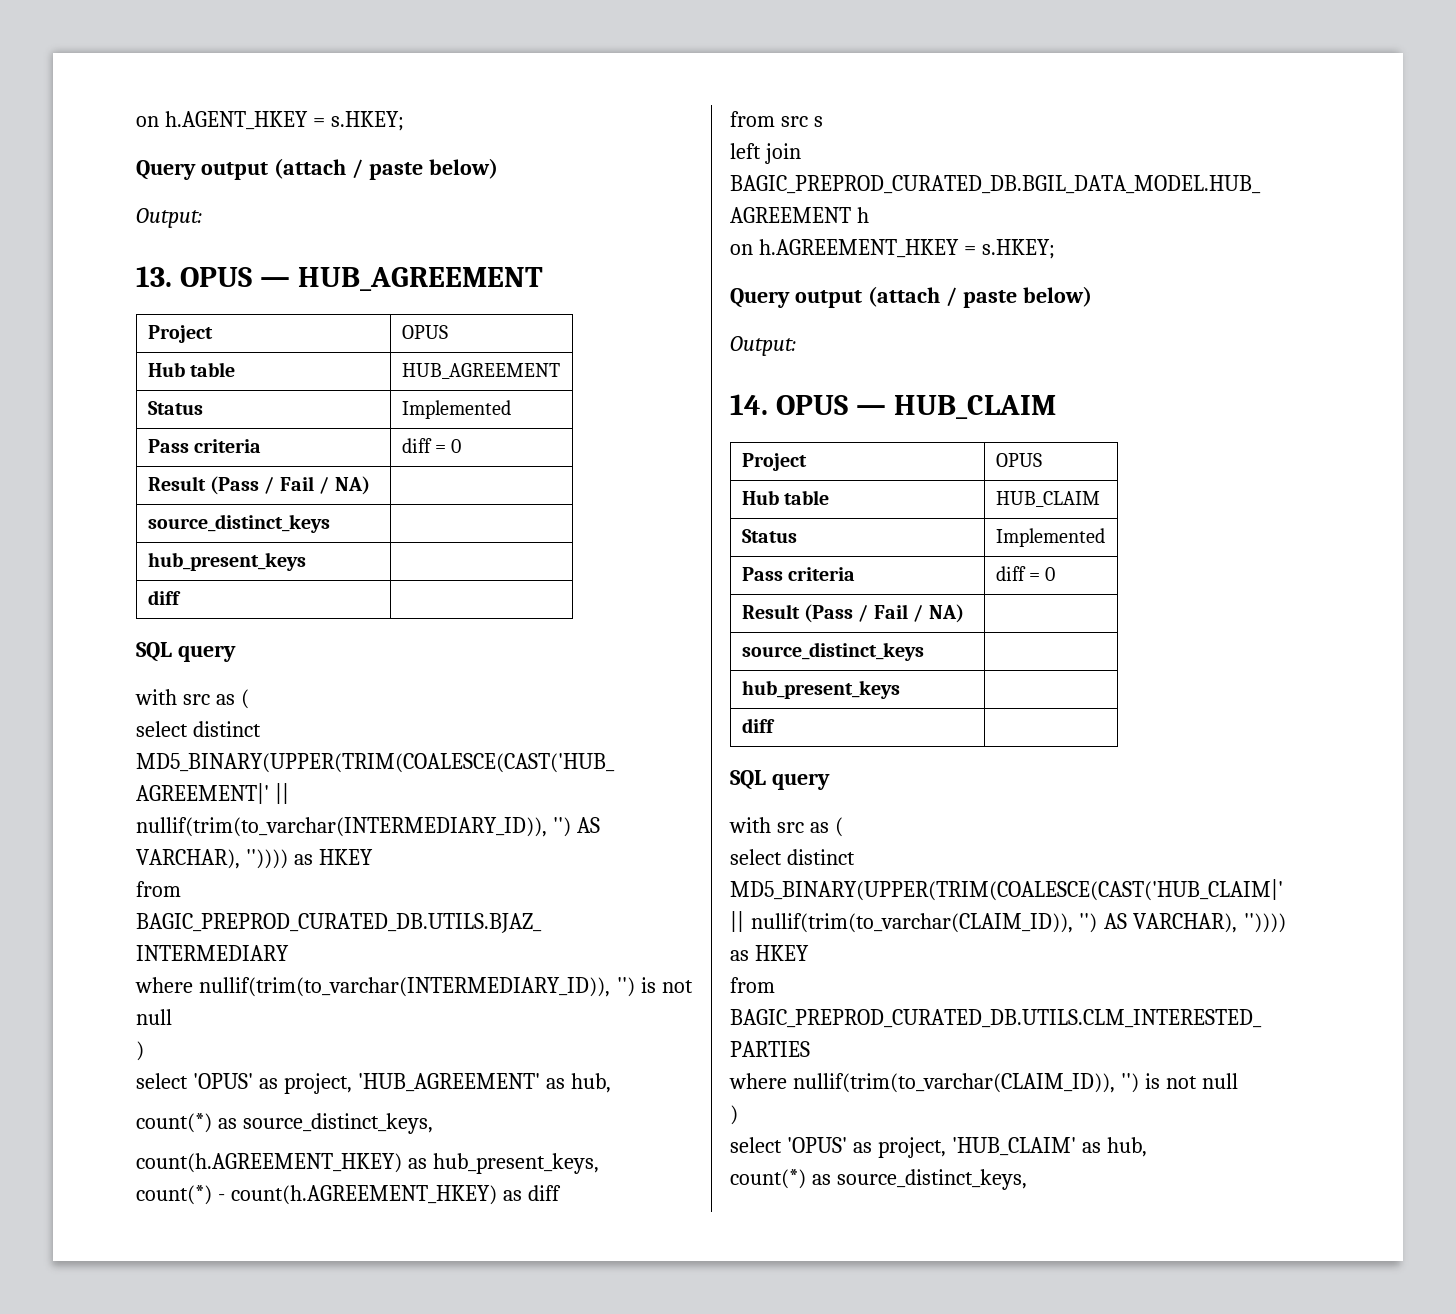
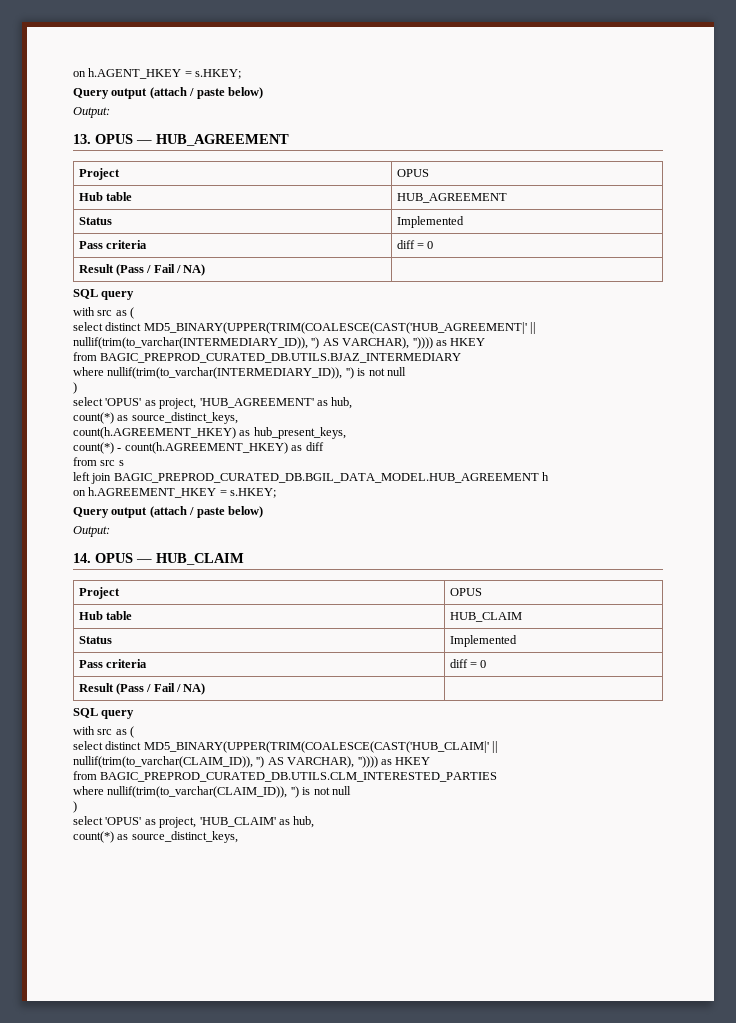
[147,514,330,533] [147,552,306,571] [147,590,181,605] // source_distinct_keys | // hub_present_keys | // diff | -> (206, 270) none
[741,642,924,661] [741,680,900,699] [741,718,775,733] // source_distinct_keys | // hub_present_keys | // diff | -> (206, 689) none

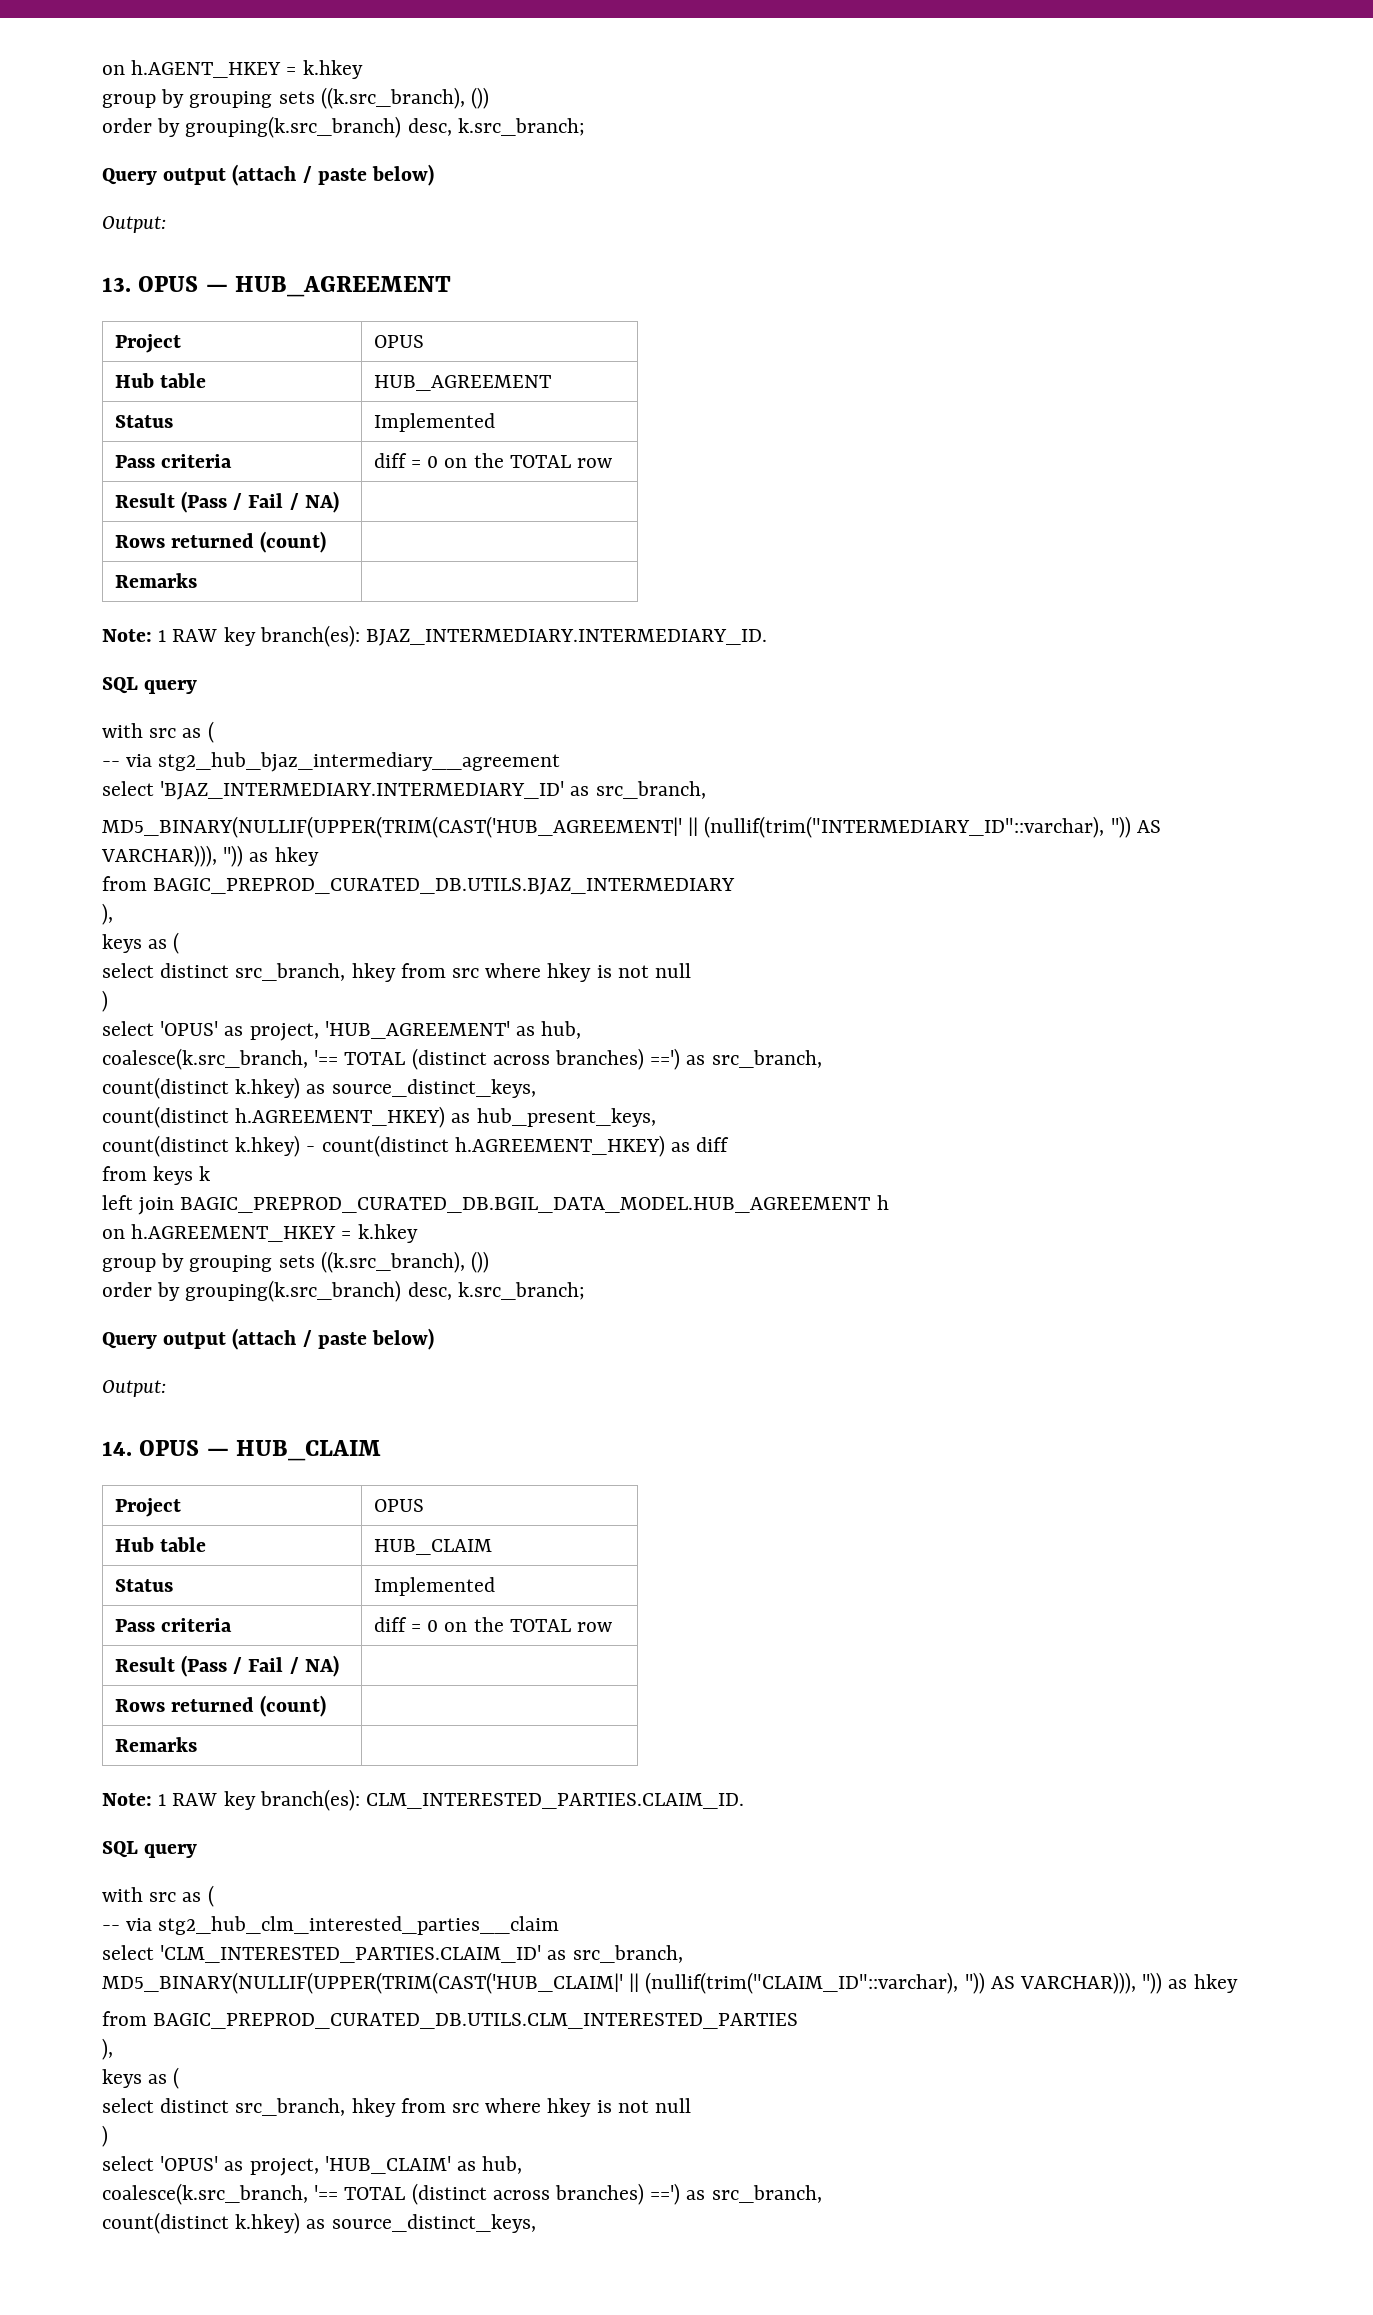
[195,69,242,79] s.HKEY; -> [302,60,363,79] [102,87,490,109] [102,116,585,138] k.hkey // group by grouping sets ((k.src_branch), ()) // order by grouping(k.src_branch) desc, k.src_branch;
[78,264,206,276] [73,289,135,300] [73,307,135,319] [73,322,537,334] [73,337,486,349] [73,352,462,363] [73,367,354,379] // Result (Pass / Fail / NA) | // SQL query // with src as ( // select distinct MD5_BINARY(UPPER(TRIM(COALESCE(CAST('HUB_AGREEMENT|' || nullif(trim(to_varchar(INTERMEDIARY_ID)), '') AS VARCHAR), '')))) as HKEY // from BAGIC_PREPROD_CURATED_DB.UTILS.BJAZ_INTERMEDIARY // where nullif(trim(to_varchar(INTERMEDIARY_ID)), '') -> [444,453,613,468] [114,491,339,513] [114,531,327,553] [114,573,197,588] [102,625,768,647] [102,677,198,694] [102,721,214,743] [102,752,561,772] [102,781,706,800] [102,816,1161,838] [101,845,319,867] [102,876,736,895] [102,903,113,925] [102,932,180,954] [102,963,592,982] on the TOTAL row // Result (Pass / Fail / NA) | // Rows returned (count) | // Remarks | // Note: 1 RAW key branch(es): BJAZ_INTERMEDIARY.INTERMEDIARY_ID. // SQL query // with src as ( // -- via stg2_hub_bjaz_intermediary__agreement // select 'BJAZ_INTERMEDIARY.INTERMEDIARY_ID' as src_branch, // MD5_BINARY(NULLIF(UPPER(TRIM(CAST('HUB_AGREEMENT|' || (nullif(trim("INTERMEDIARY_ID"::varchar), '')) AS VARCHAR))), '')) as hkey // from BAGIC_PREPROD_CURATED_DB.UTILS.BJAZ_INTERMEDIARY // ), // keys as ( // select distinct src_branch, hkey from src where hkey
[73,412,114,424] count(*) -> [102,1048,822,1070] [102,1077,301,1099] coalesce(k.src_branch, '== TOTAL (distinct across branches) ==') as src_branch, // count(distinct k.hkey)
[73,427,236,439] count(h.AGREEMENT_HKEY) -> [102,1106,446,1128] count(distinct h.AGREEMENT_HKEY)
[73,442,288,454] count(*) - count(h.AGREEMENT_HKEY) -> [102,1135,665,1157] count(distinct k.hkey) - count(distinct h.AGREEMENT_HKEY)
[100,460,124,466] src s -> [153,1166,211,1185] keys k
[230,488,277,498] s.HKEY; -> [357,1224,418,1243] [102,1251,490,1273] [102,1280,585,1302] k.hkey // group by grouping sets ((k.src_branch), ()) // order by grouping(k.src_branch) desc, k.src_branch;
[78,683,206,695] [73,708,135,719] [73,726,135,738] [73,741,499,753] [73,756,431,768] [73,771,498,782] [73,786,299,798] // Result (Pass / Fail / NA) | // SQL query // with src as ( // select distinct MD5_BINARY(UPPER(TRIM(COALESCE(CAST('HUB_CLAIM|' || nullif(trim(to_varchar(CLAIM_ID)), '') AS VARCHAR), '')))) as HKEY // from BAGIC_PREPROD_CURATED_DB.UTILS.CLM_INTERESTED_PARTIES // where nullif(trim(to_varchar(CLAIM_ID)), '') -> [444,1617,613,1632] [114,1655,339,1677] [114,1695,327,1717] [114,1737,197,1752] [102,1789,745,1811] [102,1841,198,1858] [102,1885,214,1907] [102,1916,560,1935] [102,1945,683,1963] [102,1972,1238,1994] [102,2011,799,2029] [102,2038,113,2060] [102,2067,180,2089] [102,2098,592,2117] on the TOTAL row // Result (Pass / Fail / NA) | // Rows returned (count) | // Remarks | // Note: 1 RAW key branch(es): CLM_INTERESTED_PARTIES.CLAIM_ID. // SQL query // with src as ( // -- via stg2_hub_clm_interested_parties__claim // select 'CLM_INTERESTED_PARTIES.CLAIM_ID' as src_branch, // MD5_BINARY(NULLIF(UPPER(TRIM(CAST('HUB_CLAIM|' || (nullif(trim("CLAIM_ID"::varchar), '')) AS VARCHAR))), '')) as hkey // from BAGIC_PREPROD_CURATED_DB.UTILS.CLM_INTERESTED_PARTIES // ), // keys as ( // select distinct src_branch, hkey from src where hkey
[73,831,114,843] count(*) -> [102,2183,822,2205] [102,2212,301,2234] coalesce(k.src_branch, '== TOTAL (distinct across branches) ==') as src_branch, // count(distinct k.hkey)

